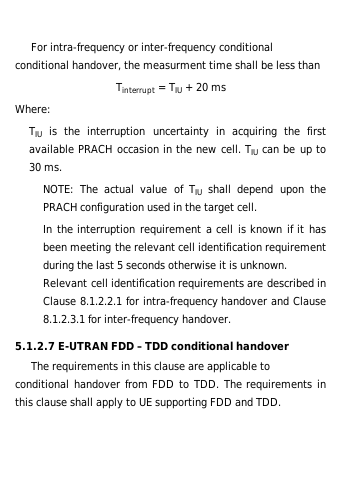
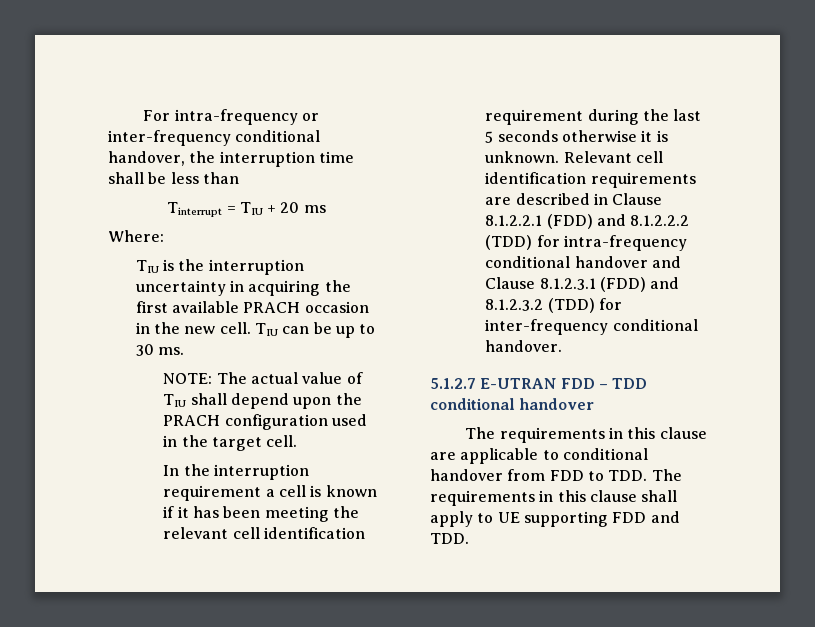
[15,60,69,70] conditional -> (321, 136) none
[143,61,206,70] measurment -> [219,151,315,167] interruption
(123, 301) none -> [546,214,690,229] [485,235,533,250] (FDD) and 8.1.2.2.2 (TDD)
(218, 302) none -> [485,256,571,268] conditional
(86, 319) none -> [600,277,680,292] [485,298,595,313] (FDD) and 8.1.2.3.2 (TDD)
(180, 320) none -> [612,319,698,331] conditional

